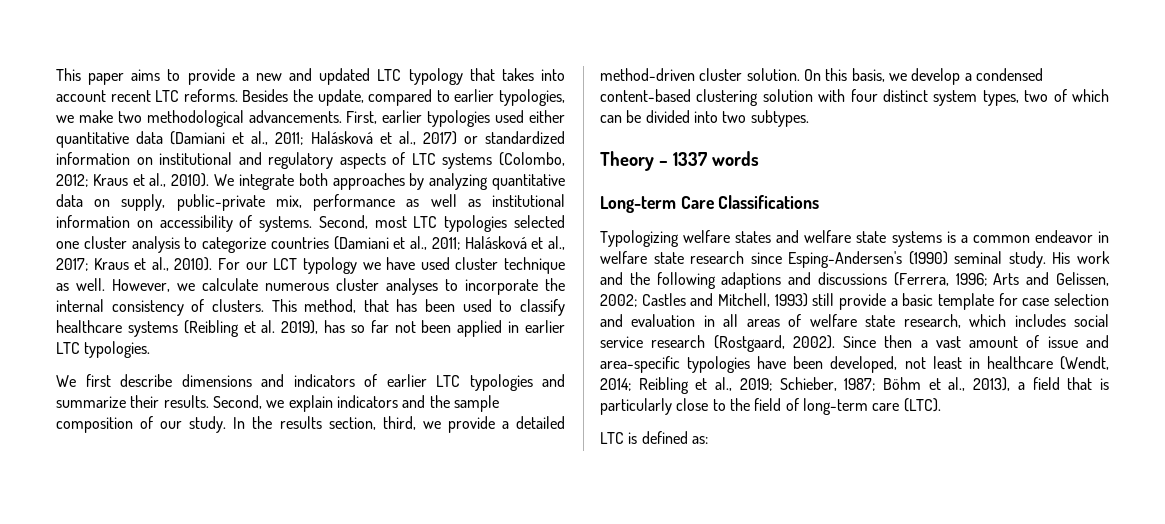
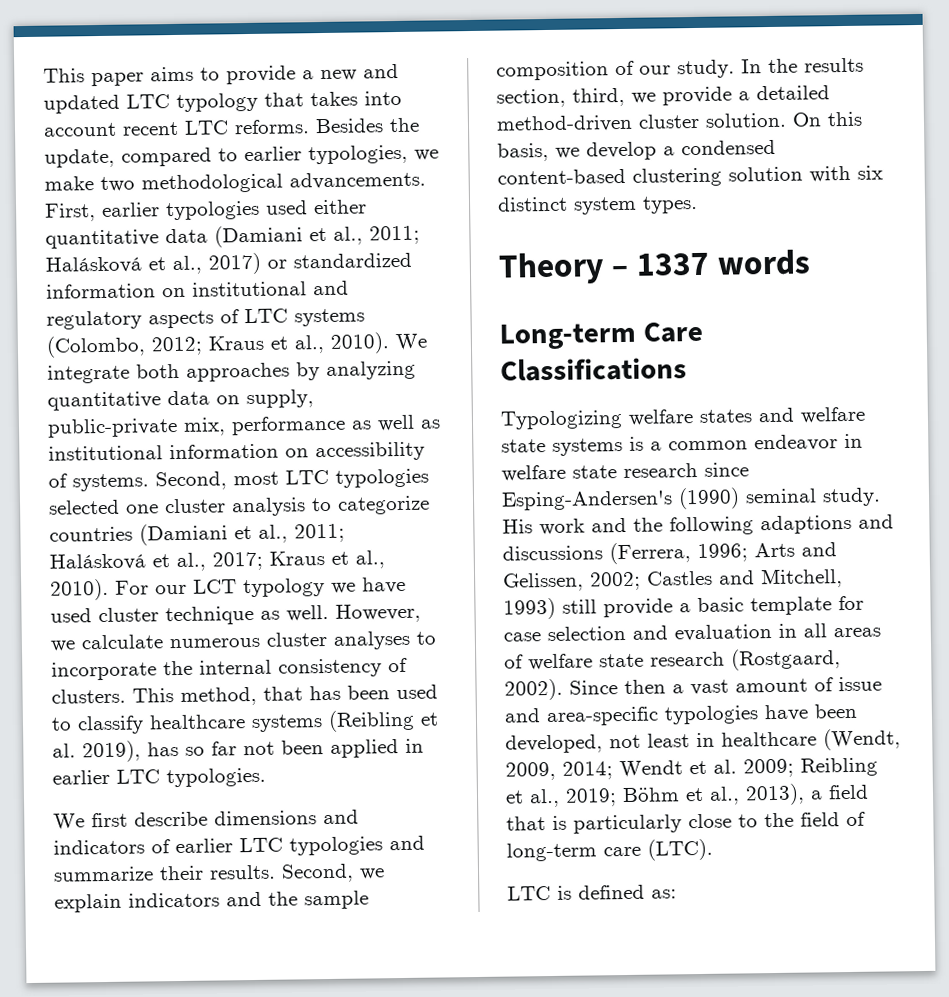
[850,89,878,102] four -> [857,165,883,180] six
[982,89,1109,106] [600,110,809,127] types, two of which can be divided into two subtypes. -> [642,195,698,214] types.
[903,314,1109,328] [600,336,643,348] research, which includes social service -> (644, 660) none
[600,378,631,391] 2014; -> [505,758,794,781] 2009, 2014; Wendt et al. 2009;
[779,377,876,391] Schieber, 1987; -> (617, 797) none

